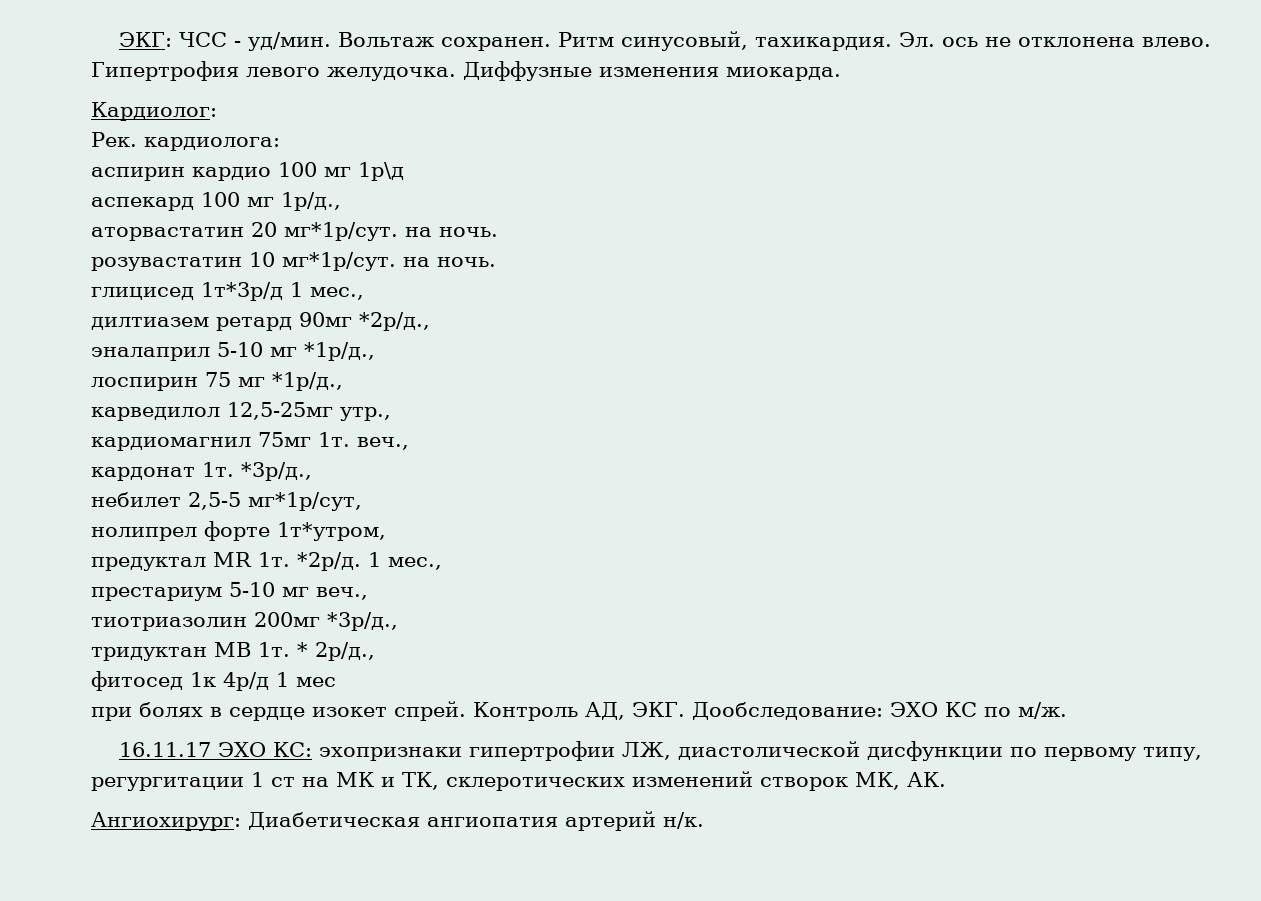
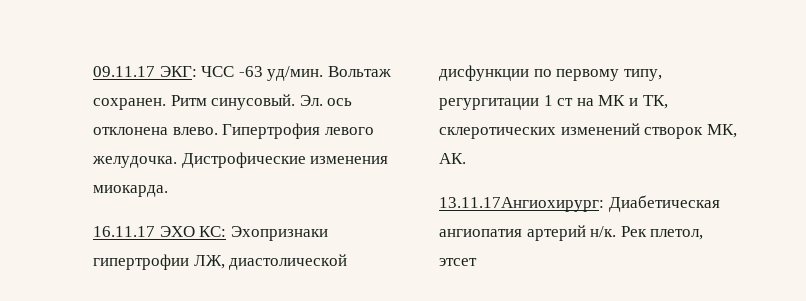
(119, 39) none -> [93,66,155,77] 09.11.17
[234,41,242,47] - -> [238,66,263,77] -63
[621,31,893,51] синусовый, тахикардия. -> [211,94,296,110] синусовый.
[985,37,1012,47] не -> (353, 102) none
[463,61,592,81] Диффузные -> [181,152,306,168] Дистрофические
[91,102,217,121] [91,132,280,151] [91,162,404,181] [91,192,341,211] [91,222,498,241] [91,252,496,271] [91,282,364,301] [91,312,430,331] [91,342,375,361] [91,372,343,391] [91,402,391,421] [91,432,409,451] [91,462,312,481] [91,492,362,511] [91,521,386,541] [91,552,442,571] [91,582,368,601] [91,612,398,631] [91,642,375,661] [91,671,336,691] [91,701,1067,721] // Кардиолог: // Рек. кардиолога: // аспирин кардио 100 мг 1р\д // аспекард 100 мг 1р/д., // аторвастатин 20 мг*1р/сут. на ночь. // розувастатин 10 мг*1р/сут. на ночь. // глицисед 1т*3р/д 1 мес., // дилтиазем ретард 90мг *2р/д., // эналаприл 5-10 мг *1р/д., // лоспирин 75 мг *1р/д., // карведилол 12,5-25мг утр., // кардиомагнил 75мг 1т. веч., // кардонат 1т. *3р/д., // небилет 2,5-5 мг*1р/сут, // нолипрел форте 1т*утром, // предуктал МR 1т. *2р/д. 1 мес., // престариум 5-10 мг веч., // тиотриазолин 200мг *3р/д., // тридуктан МВ 1т. * 2р/д., // фитосед 1к 4р/д 1 мес // при болях в сердце изокет спрей. Контроль АД, ЭКГ. Дообследование: ЭХО КС по м/ж. -> (168, 191) none
[319,747,463,761] эхопризнаки -> [230,226,328,241] Эхопризнаки
[91,812,241,831] Ангиохирург: -> [439,197,604,212] 13.11.17Ангиохирург:
(704, 820) none -> [620,226,704,240] [439,258,477,266] Рек плетол, этсет

